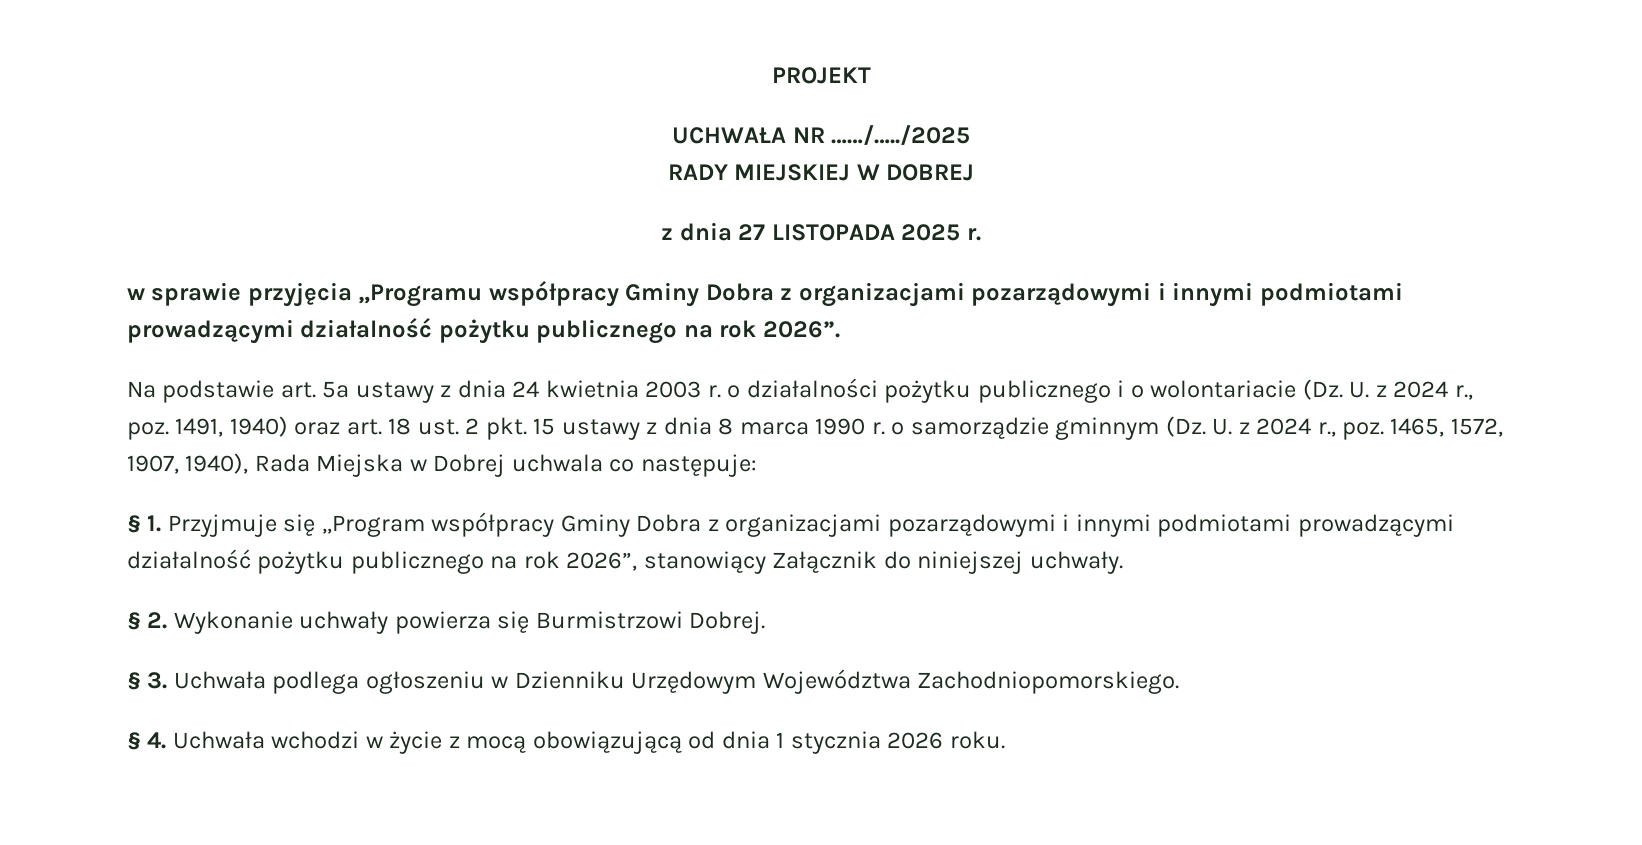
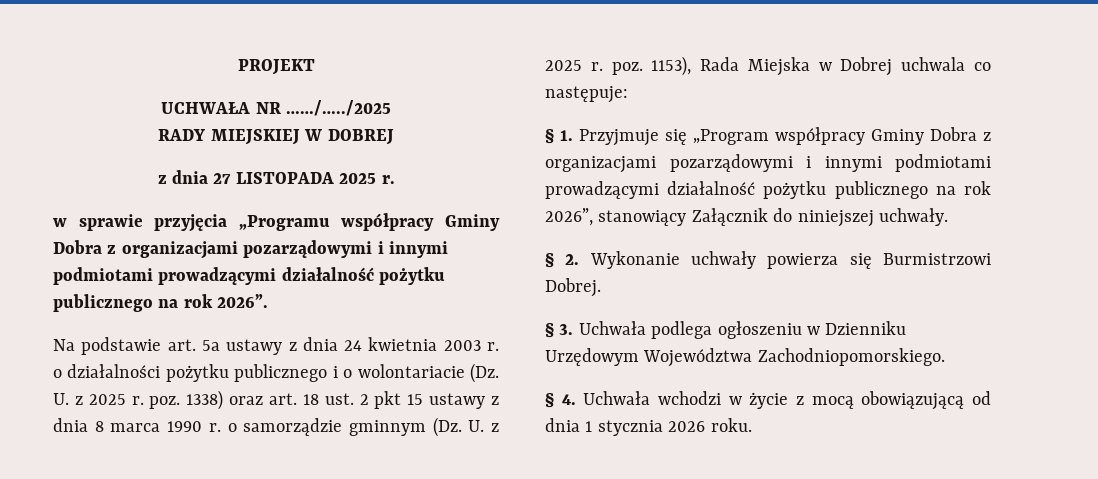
[1393,381,1473,400] [127,416,288,440] 2024 r., poz. 1491, 1940) -> [88,390,224,410] 2025 r. poz. 1338)
[485,417,527,440] pkt. -> [374,391,402,409] pkt
[1256,418,1503,440] [127,453,249,474] 2024 r., poz. 1465, 1572, 1907, 1940), -> [545,56,692,76] 2025 r. poz. 1153),

